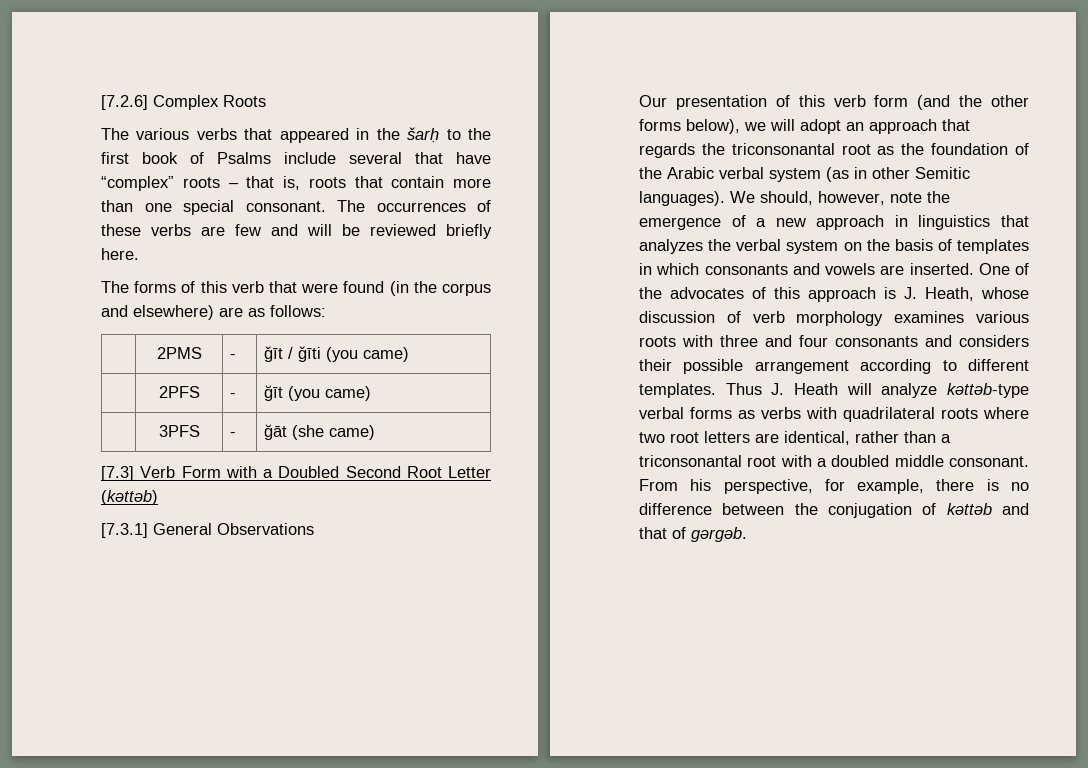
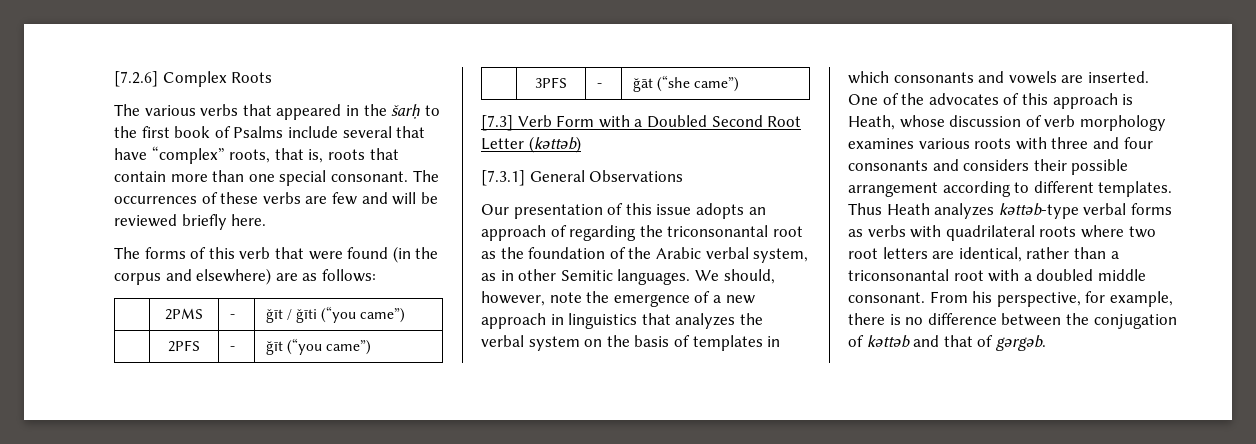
[182,177,239,188] roots – -> [229,149,271,163] roots,
[325,347,409,362] (you came) -> [321,306,406,323] (“you came”)
[287,386,371,401] (you came) -> [286,338,372,355] (“you came”)
[291,425,375,440] (she came) -> [656,75,740,92] (“she came”)
[833,95,1029,110] [639,119,970,134] [639,143,695,158] verb form (and the other forms below), we will adopt an approach that regards -> [656,203,766,219] [481,225,637,241] issue adopts an approach of regarding
[769,167,849,182] system (as -> [753,248,809,263] [481,273,496,281] system, as
[639,191,725,206] languages). -> [617,269,691,285] languages.
[904,287,917,299] J. -> (1134, 99) none
[771,383,938,398] J. Heath will analyze -> [886,203,995,219] Heath analyzes

